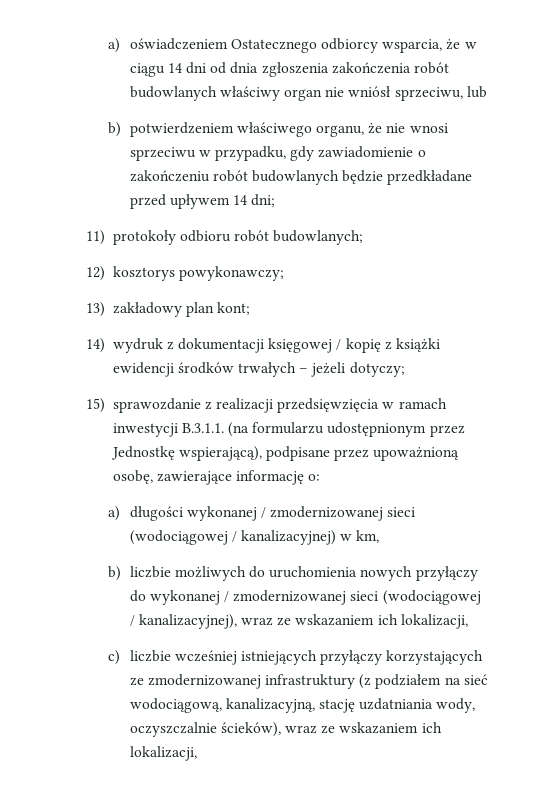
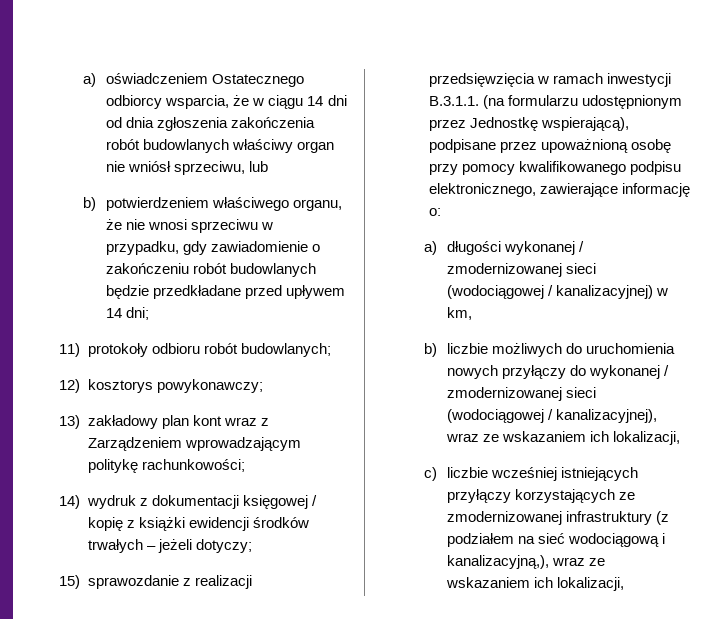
[216,302,250,315] kont; -> [193,415,270,426] [87,437,301,451] [87,459,245,473] kont wraz z Zarządzeniem wprowadzającym politykę rachunkowości;
[112,470,153,484] osobę, -> [631,139,672,153] [428,161,682,175] [428,183,536,197] osobę przy pomocy kwalifikowanego podpisu elektronicznego,
[129,698,476,713] [129,722,281,737] wodociągową, kanalizacyjną, stację uzdatniania wody, oczyszczalnie ścieków), -> [568,533,666,547] [447,555,550,569] wodociągową i kanalizacyjną,),

